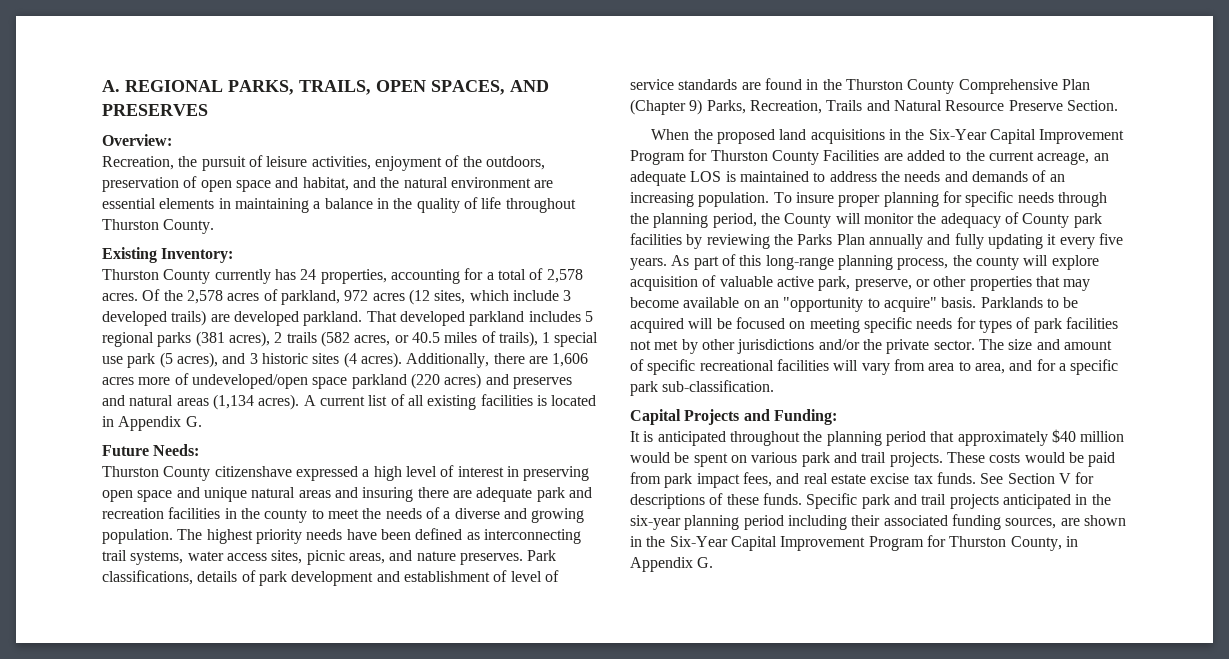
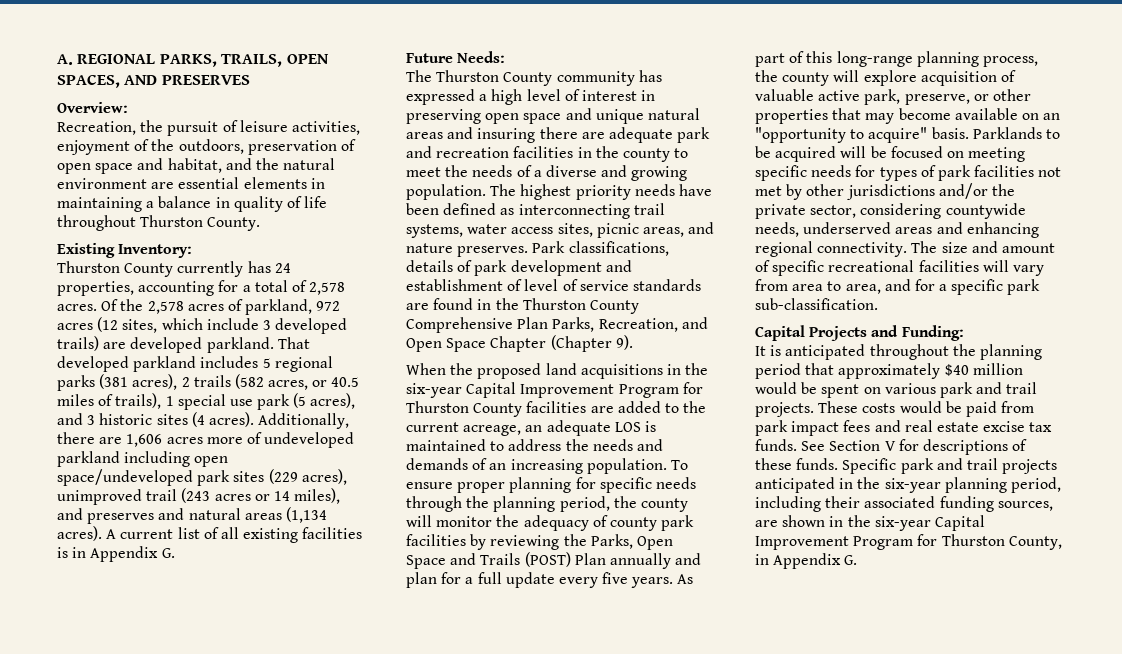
[393,198,413,209] the -> (230, 202) none
[191,373,482,389] undeveloped/open space parkland (220 acres) -> [264,432,355,448] [57,451,229,467] [57,469,347,486] [57,488,341,505] undeveloped parkland including open space/undeveloped park sites (229 acres), unimproved trail (243 acres or 14 miles),
[551,395,597,406] located -> (68, 552) none
[102,466,292,481] Thurston County citizenshave -> [406,70,662,86] The Thurston County community has
[630,99,1118,115] (Chapter 9) Parks, Recreation, Trails and Natural Resource Preserve Section. -> [552,317,708,332] [406,335,633,352] Parks, Recreation, and Open Space Chapter (Chapter 9).
[928,129,987,140] Six-Year -> [406,383,462,398] six-year
[823,150,880,161] Facilities -> [526,401,587,413] facilities
[795,192,834,203] insure -> [406,482,453,489] ensure
[784,213,832,228] County -> [640,498,688,512] county
[1022,213,1070,228] County -> [609,517,657,531] county
[797,233,1057,249] Parks Plan annually and fully updating it -> [590,534,673,550] [406,552,702,569] [406,572,555,588] Parks, Open Space and Trails (POST) Plan annually and plan for a full update
[933,340,975,350] sector. -> [810,203,1026,219] [755,222,1039,238] [755,241,908,257] sector, considering countywide needs, underserved areas and enhancing regional connectivity.
[742,472,772,487] fees, -> [843,420,871,432] fees
[743,515,784,530] period -> [1010,477,1061,493] period,
[669,536,728,547] Six-Year -> [874,516,931,531] six-year

